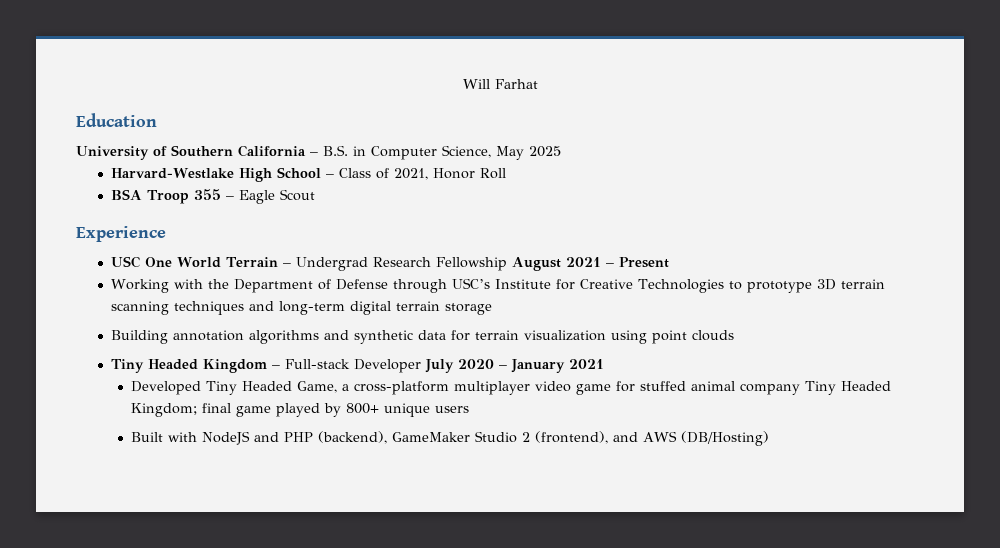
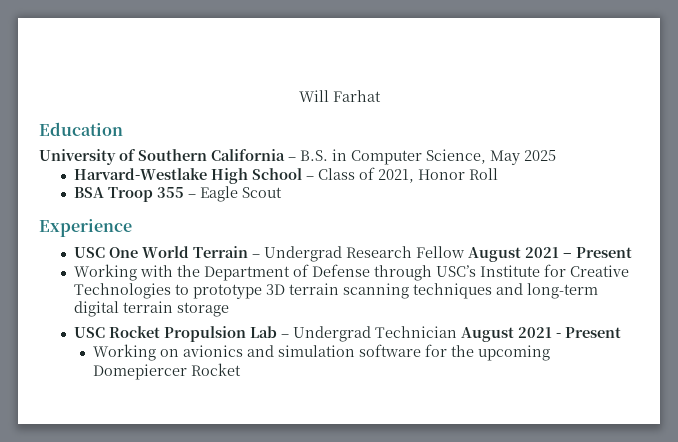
[436,257,508,271] Fellowship -> [416,246,466,258] Fellow
[111,330,735,344] [111,359,605,373] [130,381,891,395] [130,403,469,417] [130,431,769,446] Building annotation algorithms and synthetic data for terrain visualization using point clouds // Tiny Headed Kingdom – Full-stack Developer July 2020 – January 2021 // Developed Tiny Headed Game, a cross-platform multiplayer video game for stuffed animal company Tiny Headed Kingdom; final game played by 800+ unique users // Built with NodeJS and PHP (backend), GameMaker Studio 2 (frontend), and AWS (DB/Hosting) -> [74,326,622,342] [93,344,551,361] [93,363,242,380] USC Rocket Propulsion Lab – Undergrad Technician August 2021 - Present // Working on avionics and simulation software for the upcoming Domepiercer Rocket

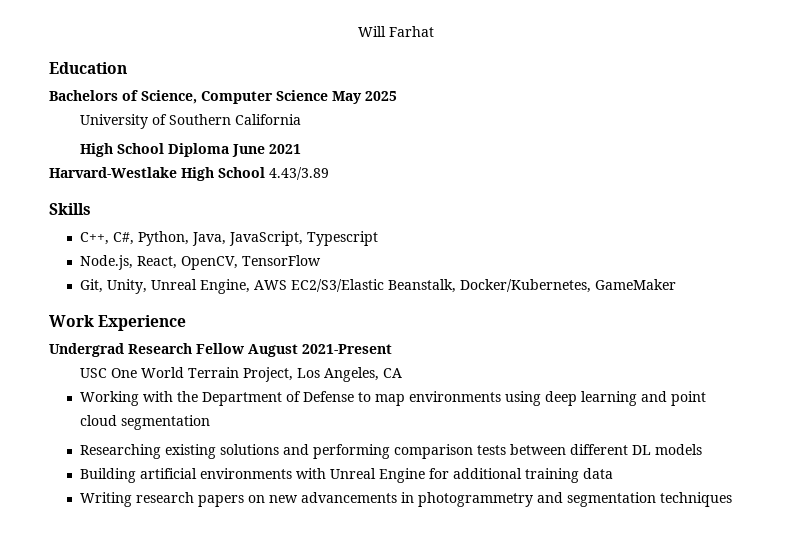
[39,149,556,165] [74,167,499,184] [74,186,283,202] [39,219,132,237] [74,246,633,262] University of Southern California – B.S. in Computer Science, May 2025 // Harvard-Westlake High School – Class of 2021, Honor Roll // BSA Troop 355 – Eagle Scout // Experience // USC One World Terrain – Undergrad Research Fellow August 2021 – Present -> [49,90,397,104] [79,114,301,129] [79,143,301,157] [49,167,329,181] [49,203,91,215] [79,231,378,246] [79,255,321,270] [79,279,676,294] [49,315,187,331] [49,343,392,357] [79,367,402,382] Bachelors of Science, Computer Science May 2025 // University of Southern California // High School Diploma June 2021 // Harvard-Westlake High School 4.43/3.89 // Skills // C++, C#, Python, Java, JavaScript, Typescript // Node.js, React, OpenCV, TensorFlow // Git, Unity, Unreal Engine, AWS EC2/S3/Elastic Beanstalk, Docker/Kubernetes, GameMaker // Work Experience // Undergrad Research Fellow August 2021-Present // USC One World Terrain Project, Los Angeles, CA
[374,264,630,281] [74,283,599,299] [74,301,230,317] [74,326,622,342] [93,344,551,361] [93,363,242,380] through USC’s Institute for Creative Technologies to prototype 3D terrain scanning techniques and long-term digital terrain storage // USC Rocket Propulsion Lab – Undergrad Technician August 2021 - Present // Working on avionics and simulation software for the upcoming Domepiercer Rocket -> [357,391,706,406] [79,415,210,430] [79,444,702,459] [79,468,613,483] [79,492,732,507] to map environments using deep learning and point cloud segmentation // Researching existing solutions and performing comparison tests between different DL models // Building artificial environments with Unreal Engine for additional training data // Writing research papers on new advancements in photogrammetry and segmentation techniques

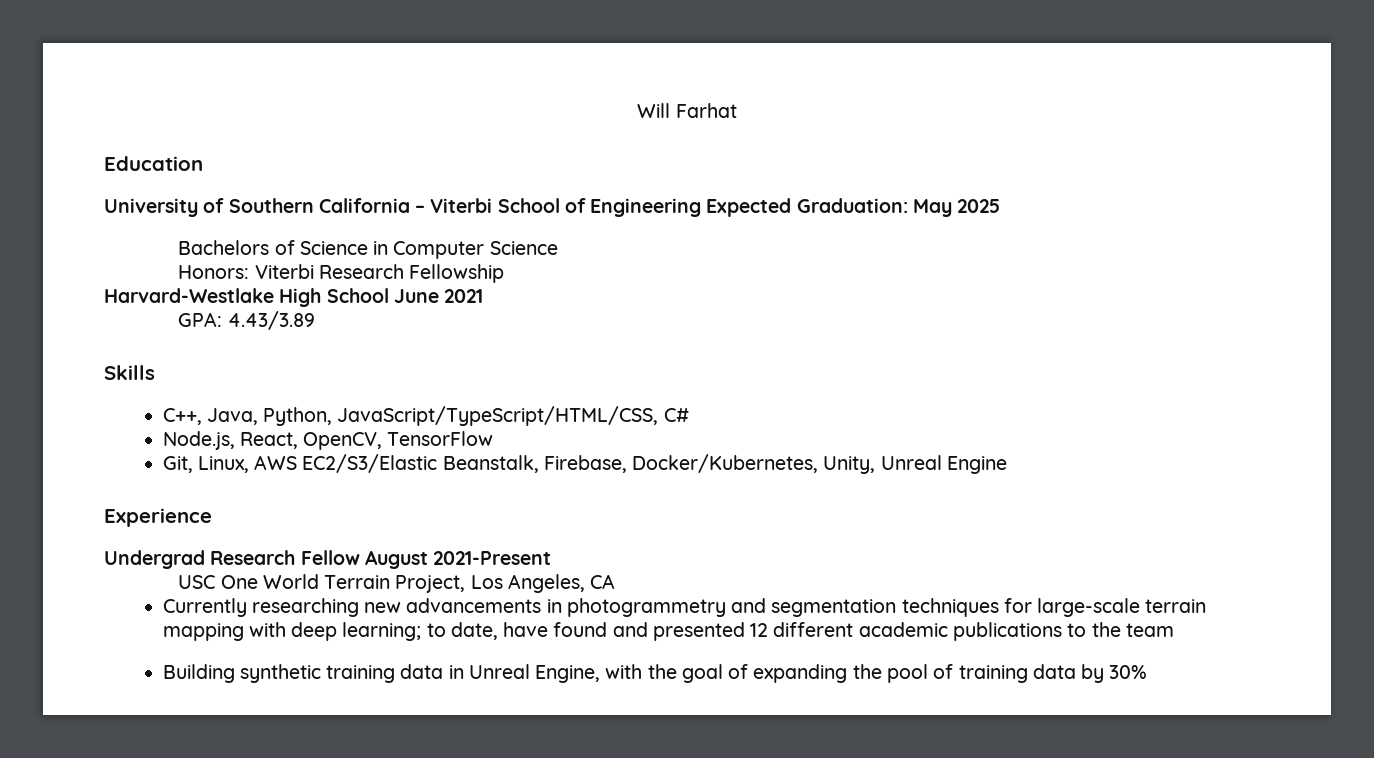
[49,90,397,104] [79,114,301,129] [79,143,301,157] Bachelors of Science, Computer Science May 2025 // University of Southern California // High School Diploma June 2021 -> [104,198,1001,217] [178,240,558,259] [178,264,505,283] University of Southern California – Viterbi School of Engineering Expected Graduation: May 2025 // Bachelors of Science in Computer Science // Honors: Viterbi Research Fellowship
(265, 172) none -> [393,289,484,303] [178,312,223,327] June 2021 // GPA:
[112,231,378,246] C#, Python, Java, JavaScript, Typescript -> [206,406,689,426] Java, Python, JavaScript/TypeScript/HTML/CSS, C#
[106,279,676,294] [49,315,94,327] Unity, Unreal Engine, AWS EC2/S3/Elastic Beanstalk, Docker/Kubernetes, GameMaker // Work -> [197,454,1007,474] Linux, AWS EC2/S3/Elastic Beanstalk, Firebase, Docker/Kubernetes, Unity, Unreal Engine //
[79,391,706,406] [79,415,210,430] [79,444,702,459] [79,468,613,483] [79,492,265,507] Working with the Department of Defense to map environments using deep learning and point cloud segmentation // Researching existing solutions and performing comparison tests between different DL models // Building artificial environments with Unreal Engine for additional training data // Writing research papers on -> [162,598,359,617] Currently researching
(732, 499) none -> [1003,598,1207,617] [162,622,1174,641] [162,664,1148,683] for large-scale terrain mapping with deep learning; to date, have found and presented 12 different academic publications to the team // Building synthetic training data in Unreal Engine, with the goal of expanding the pool of training data by 30%

